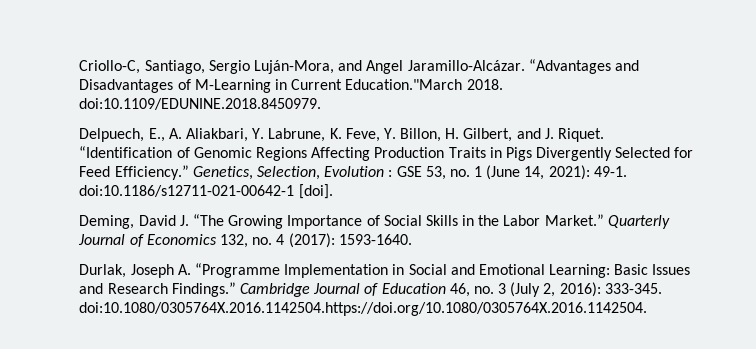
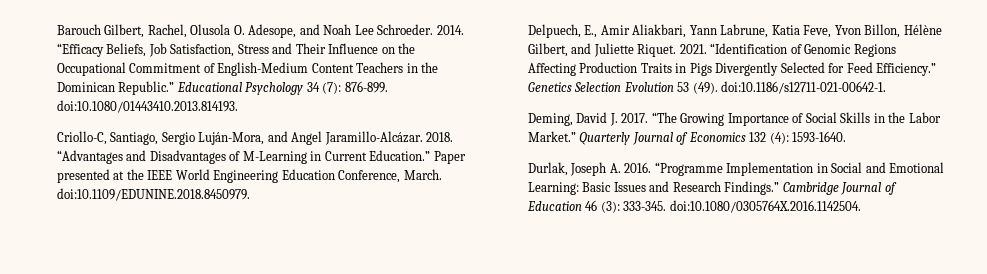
(79, 67) none -> [56,24,464,38] [56,43,416,57] [56,62,439,76] [56,81,388,95] [56,100,238,113] Barouch Gilbert, Rachel, Olusola O. Adesope, and Noah Lee Schroeder. 2014. “Efficacy Beliefs, Job Satisfaction, Stress and Their Influence on the Occupational Commitment of English-Medium Content Teachers in the Dominican Republic.” Educational Psychology 34 (7): 876-899. doi:10.1080/01443410.2013.814193. //
(525, 65) none -> [426,132,454,142] 2018.
[345,79,503,90] [79,98,322,110] [79,128,605,142] Education."March 2018. doi:10.1109/EDUNINE.2018.8450979. // Delpuech, E., A. Aliakbari, Y. Labrune, K. Feve, Y. Billon, H. Gilbert, and J. Riquet. -> [369,150,466,164] [56,169,442,183] [56,188,250,201] [527,24,942,38] [527,43,707,57] Education.” Paper presented at the IEEE World Engineering Education Conference, March. doi:10.1109/EDUNINE.2018.8450979. // Delpuech, E., Amir Aliakbari, Yann Labrune, Katia Feve, Yvon Billon, Hélène Gilbert, and Juliette Riquet. 2021.
[192,165,627,180] [79,184,333,199] Genetics, Selection, Evolution : GSE 53, no. 1 (June 14, 2021): 49-1. doi:10.1186/s12711-021-00642-1 [doi]. -> [527,81,887,94] Genetics Selection Evolution 53 (49). doi:10.1186/s12711-021-00642-1.
(189, 220) none -> [621,113,649,123] 2017.
[220,233,335,248] 132, no. 4 (2017): -> [749,132,789,144] 132 (4):
(191, 269) none -> [624,162,652,173] 2016.
[449,282,662,297] [79,302,648,316] 46, no. 3 (July 2, 2016): 333-345. doi:10.1080/0305764X.2016.1142504.https://doi.org/10.1080/0305764X.2016.1142504. -> [585,200,861,213] 46 (3): 333-345. doi:10.1080/0305764X.2016.1142504.

